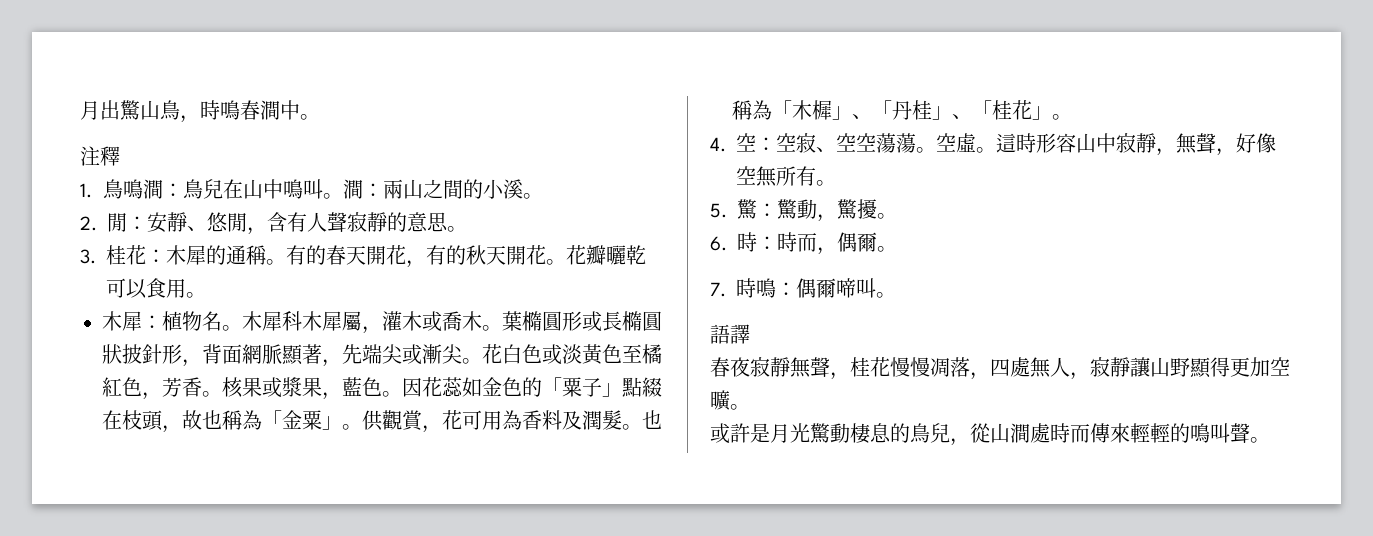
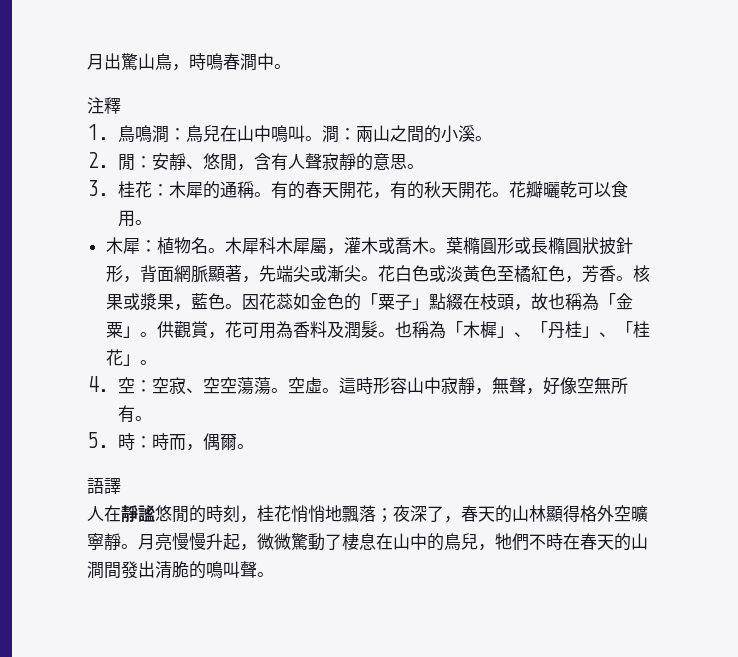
[737,199,897,222] [710,236,727,251] 驚：驚動，驚擾。 // 6. -> (109, 440) none
[710,278,896,298] [710,324,750,344] [710,357,1290,380] [710,390,750,411] [710,423,1170,446] 7.時鳴：偶爾啼叫。 // 語譯 // 春夜寂靜無聲，桂花慢慢凋落，四處無人，寂靜讓山野顯得更加空曠。 // 或許是月光驚動棲息的鳥兒，從山澗處時而傳來輕輕 -> [87,477,121,494] [87,505,648,523] [87,532,648,551] [87,561,189,579] 語譯 // 人在靜謐悠閒的時刻，桂花悄悄地飄落；夜深了，春天的山林顯得格外空曠寧靜。月亮慢慢升起，微微驚動了棲息在山中的鳥兒，牠們不時在春天的山澗間發出清脆

